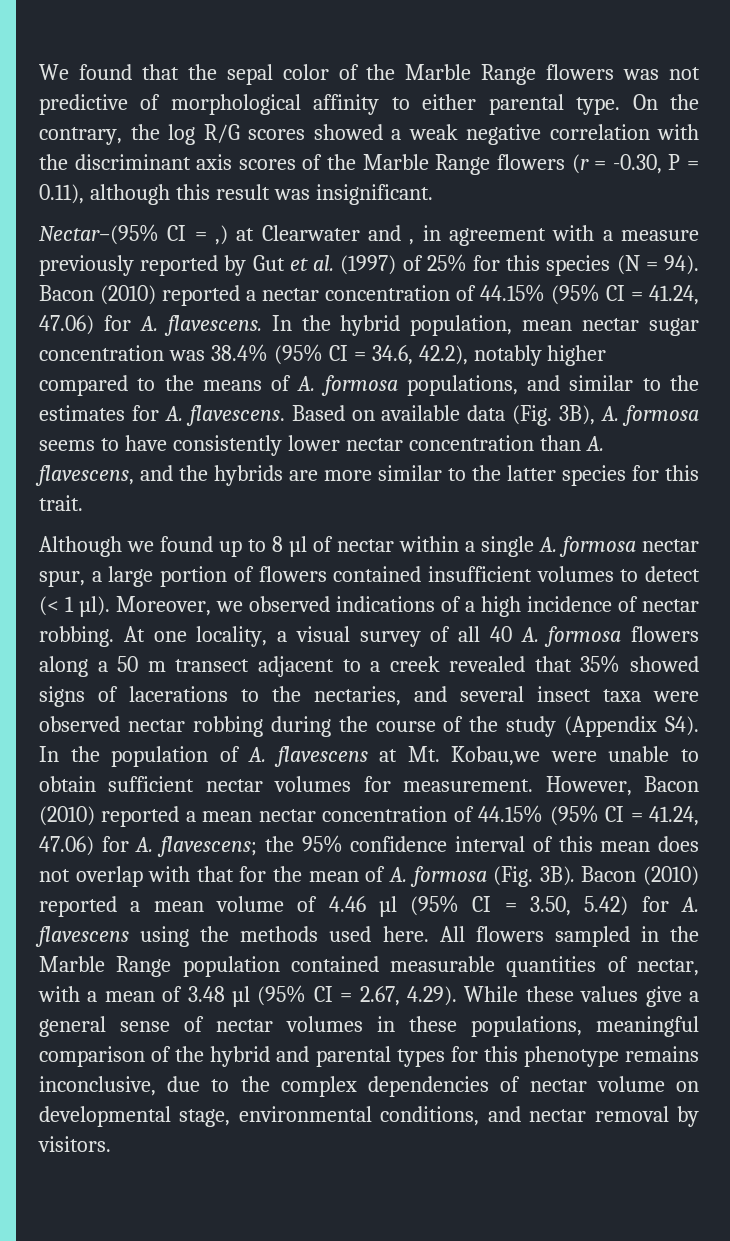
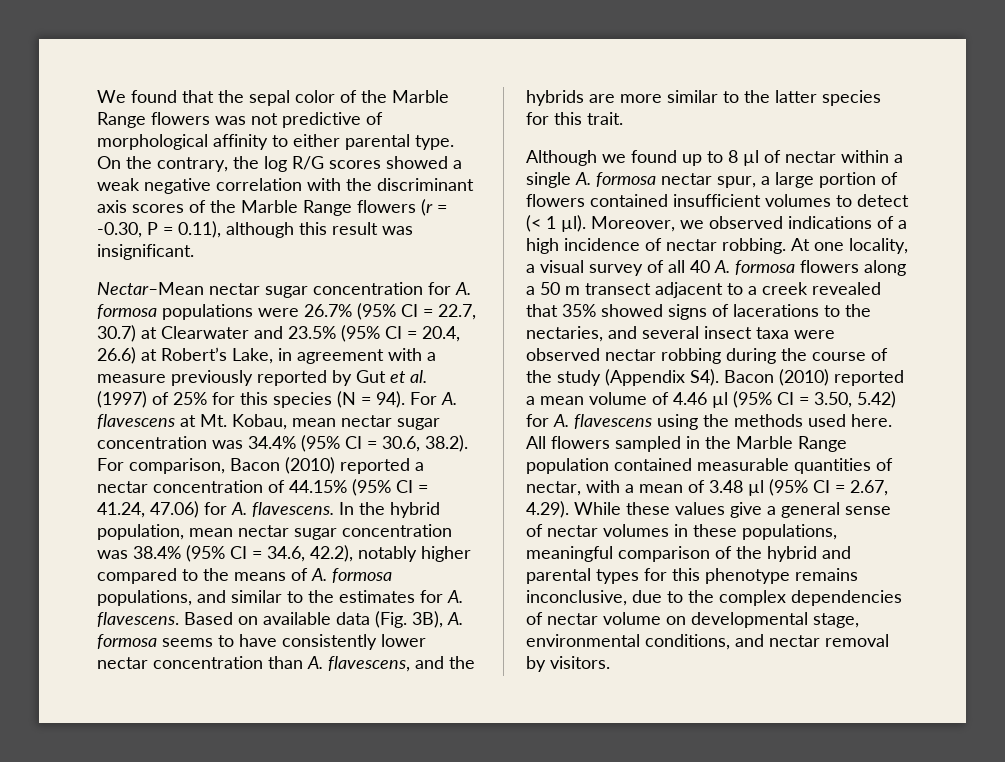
[39,224,415,245] Nectar–(95% CI = ,) at Clearwater and , -> [97,282,471,298] [97,303,476,320] [97,325,460,342] [97,347,273,364] Nectar–Mean nectar sugar concentration for A. formosa populations were 26.7% (95% CI = 22.7, 30.7) at Clearwater and 23.5% (95% CI = 20.4, 26.6) at Robert’s Lake,
(699, 265) none -> [410,392,457,405] [97,414,440,430] [97,435,468,452] [97,458,225,474] For A. flavescens at Mt. Kobau, mean nectar sugar concentration was 34.4% (95% CI = 30.6, 38.2). For comparison,
[39,746,699,767] [39,776,700,796] [39,805,699,827] [39,835,700,857] [39,866,575,887] In the population of A. flavescens at Mt. Kobau,we were unable to obtain sufficient nectar volumes for measurement. However, Bacon (2010) reported a mean nectar concentration of 44.15% (95% CI = 41.24, 47.06) for A. flavescens; the 95% confidence interval of this mean does not overlap with that for the mean of A. formosa (Fig. 3B). -> (719, 377) none

